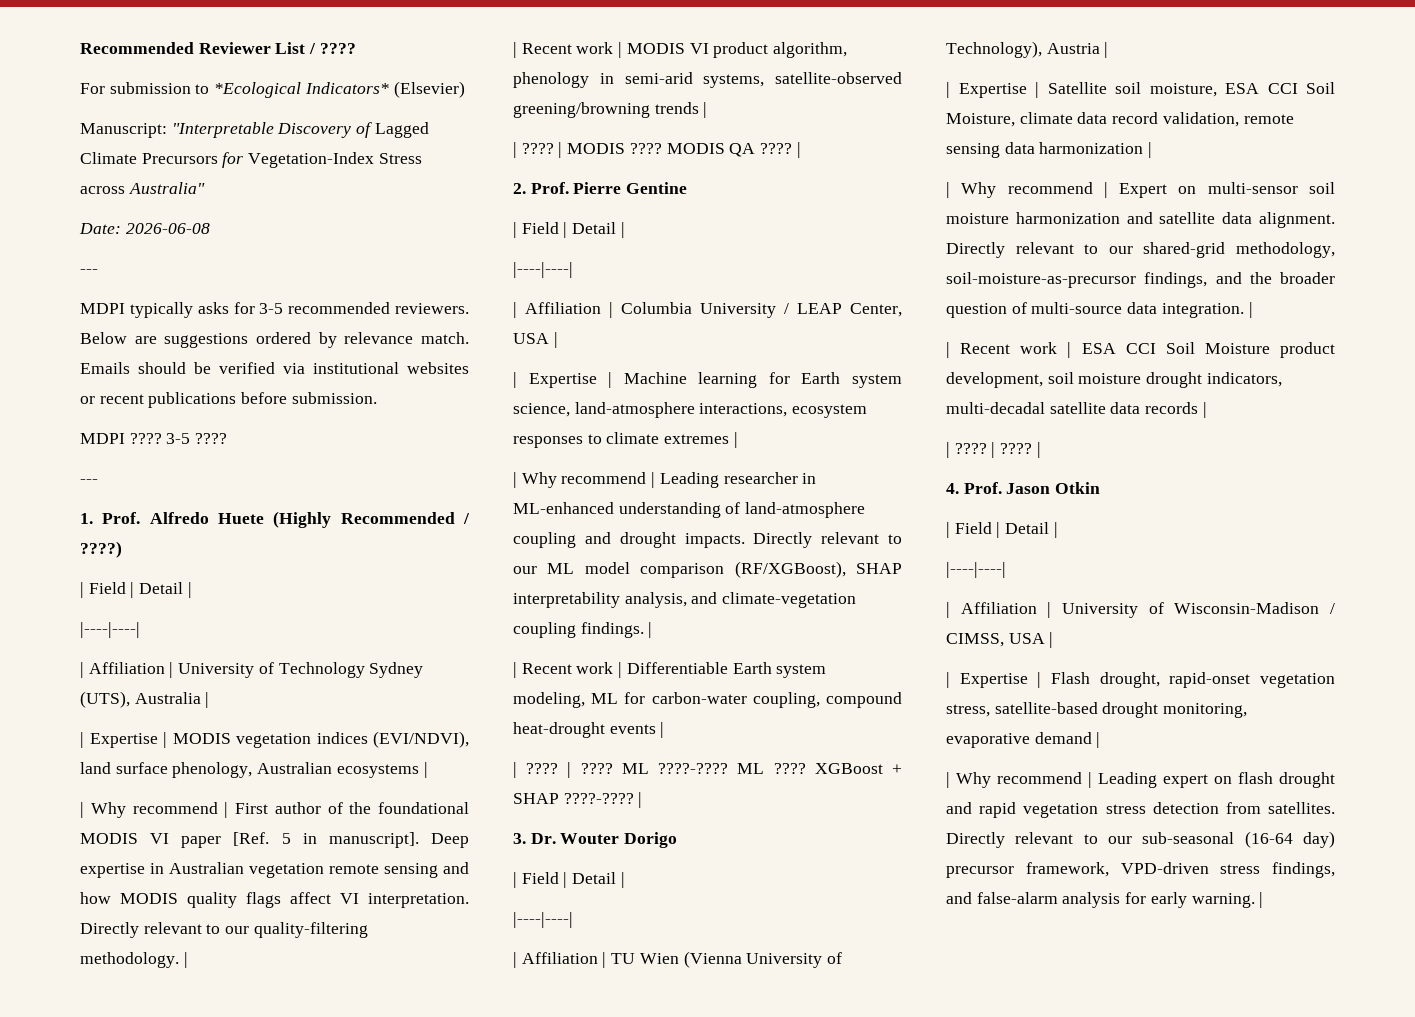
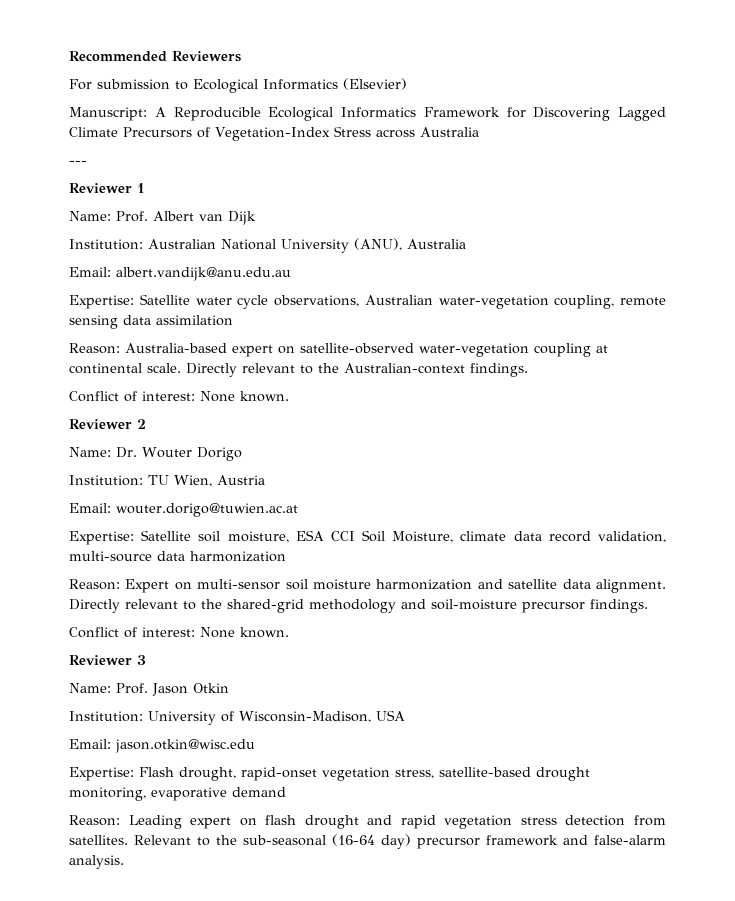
[80,42,356,54] Recommended Reviewer List / ???? -> [69,51,241,62] Recommended Reviewers
[214,82,389,98] *Ecological Indicators* -> [193,79,338,93] Ecological Informatics
[171,122,373,138] "Interpretable Discovery of -> [154,107,611,121] A Reproducible Ecological Informatics Framework for Discovering
[222,152,244,168] for -> [197,127,210,138] of
[128,182,205,194] [79,223,210,234] [80,269,98,274] [80,302,470,318] [80,332,469,348] [80,362,469,374] [80,392,377,408] [80,433,228,444] [80,479,98,484] [80,511,470,528] [80,541,122,558] [80,582,192,598] [80,622,140,638] [80,662,424,678] [80,691,210,708] [80,731,469,748] [80,762,428,778] [80,802,469,818] [80,832,469,848] [80,862,469,878] [80,892,469,908] [80,922,368,938] [80,952,188,968] [513,42,848,58] [513,72,902,88] [513,102,708,118] [513,142,801,158] [513,182,688,194] [513,222,625,238] [513,262,573,278] [513,302,902,318] [513,332,558,348] [513,372,902,388] [513,402,868,418] [513,432,738,448] [513,472,817,488] [513,502,866,518] [513,532,902,548] [513,561,902,578] [513,592,857,608] [513,622,653,638] [513,662,827,678] [513,692,902,708] [513,722,665,738] [513,762,902,778] [513,792,643,808] [513,832,678,848] [513,872,625,888] [513,912,573,928] [513,951,843,968] [946,41,1109,58] [946,82,1039,98] Australia" // Date: 2026-06-08 // --- // MDPI typically asks for 3-5 recommended reviewers. Below are suggestions ordered by relevance match. Emails should be verified via institutional websites or recent publications before submission. // MDPI ???? 3-5 ???? // --- // 1. Prof. Alfredo Huete (Highly Recommended / ????) // | Field | Detail | // |----|----| // | Affiliation | University of Technology Sydney (UTS), Australia | // | Expertise | MODIS vegetation indices (EVI/NDVI), land surface phenology, Australian ecosystems | // | Why recommend | First author of the foundational MODIS VI paper [Ref. 5 in manuscript]. Deep expertise in Australian vegetation remote sensing and how MODIS quality flags affect VI interpretation. Directly relevant to our quality-filtering methodology. | // | Recent work | MODIS VI product algorithm, phenology in semi-arid systems, satellite-observed greening/browning trends | // | ???? | MODIS ???? MODIS QA ???? | // 2. Prof. Pierre Gentine // | Field | Detail | // |----|----| // | Affiliation | Columbia University / LEAP Center, USA | // | Expertise | Machine learning for Earth system science, land-atmosphere interactions, ecosystem responses to climate extremes | // | Why recommend | Leading researcher in ML-enhanced understanding of land-atmosphere coupling and drought impacts. Directly relevant to our ML model comparison (RF/XGBoost), SHAP interpretability analysis, and climate-vegetation coupling findings. | // | Recent work | Differentiable Earth system modeling, ML for carbon-water coupling, compound heat-drought events | // | ???? | ???? ML ????-???? ML ???? XGBoost + SHAP ????-???? | // 3. Dr. Wouter Dorigo // | Field | Detail | // |----|----| // | Affiliation | TU Wien (Vienna University of Technology), Austria | // | Expertise | -> [419,127,479,137] [69,161,87,165] [69,183,145,193] [69,211,256,225] [69,238,466,253] [69,267,291,281] [69,294,666,309] [69,315,233,329] [69,343,608,357] [69,363,528,377] [69,391,289,402] [69,419,146,429] [69,447,242,461] [69,475,265,487] [69,503,298,517] [69,531,134,545] Australia // --- // Reviewer 1 // Name: Prof. Albert van Dijk // Institution: Australian National University (ANU), Australia // Email: albert.vandijk@anu.edu.au // Expertise: Satellite water cycle observations, Australian water-vegetation coupling, remote sensing data assimilation // Reason: Australia-based expert on satellite-observed water-vegetation coupling at continental scale. Directly relevant to the Australian-context findings. // Conflict of interest: None known. // Reviewer 2 // Name: Dr. Wouter Dorigo // Institution: TU Wien, Austria // Email: wouter.dorigo@tuwien.ac.at // Expertise:
[1243,114,1294,124] [946,143,1000,158] remote sensing -> [69,551,152,562] multi-source
[1148,142,1153,158] [946,182,1108,198] | // | Why recommend | -> [69,579,120,590] // Reason:
[1108,242,1335,258] [946,272,1335,288] [946,302,1253,318] [946,342,1335,358] [946,372,1282,388] [946,402,1207,418] [946,442,1041,458] [946,482,1101,494] [946,522,1058,538] [946,562,1006,578] [946,602,1335,618] [946,632,1054,648] [946,672,1042,688] our shared-grid methodology, soil-moisture-as-precursor findings, and the broader question of multi-source data integration. | // | Recent work | ESA CCI Soil Moisture product development, soil moisture drought indicators, multi-decadal satellite data records | // | ???? | ???? | // 4. Prof. Jason Otkin // | Field | Detail | // |----|----| // | Affiliation | University of Wisconsin-Madison / CIMSS, USA | // | Expertise | -> [201,599,648,613] [69,627,289,638] [69,655,146,665] [69,683,229,696] [69,710,405,725] [69,739,255,753] [69,767,134,781] the shared-grid methodology and soil-moisture precursor findings. // Conflict of interest: None known. // Reviewer 3 // Name: Prof. Jason Otkin // Institution: University of Wisconsin-Madison, USA // Email: jason.otkin@wisc.edu // Expertise:
[1096,732,1101,748] [946,772,1092,788] | // | Why recommend | -> [69,815,120,826] // Reason:
[946,831,1335,848] [946,862,1335,878] [946,892,1264,908] Directly relevant to our sub-seasonal (16-64 day) precursor framework, VPD-driven stress findings, and false-alarm analysis for early warning. | -> [134,834,666,849] [69,855,124,869] Relevant to the sub-seasonal (16-64 day) precursor framework and false-alarm analysis.

